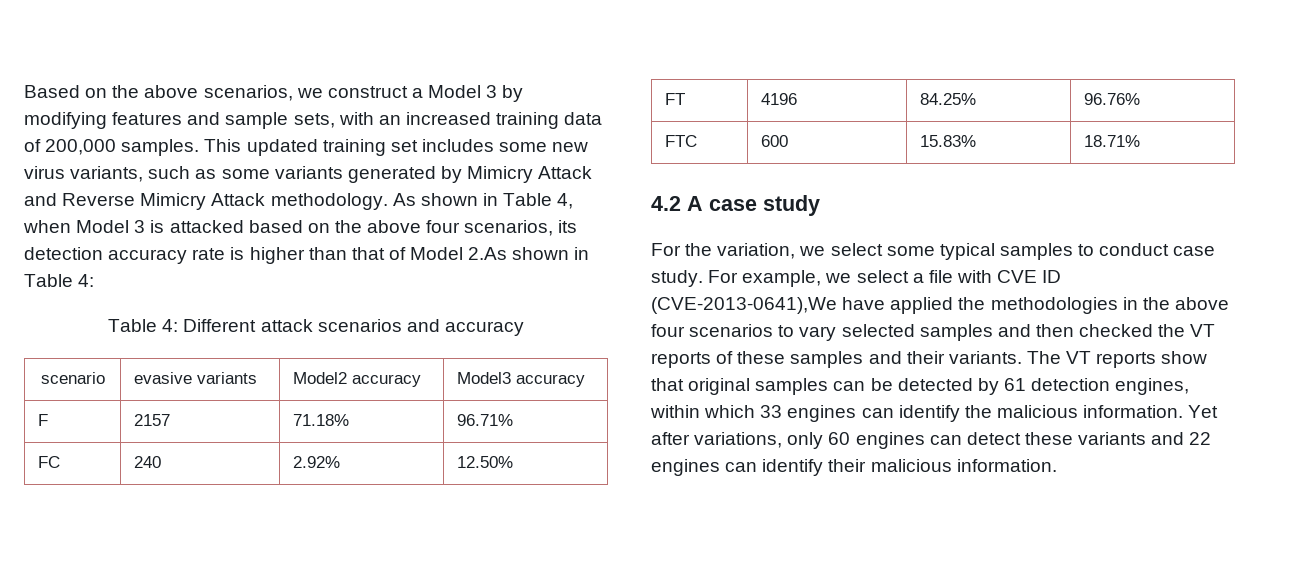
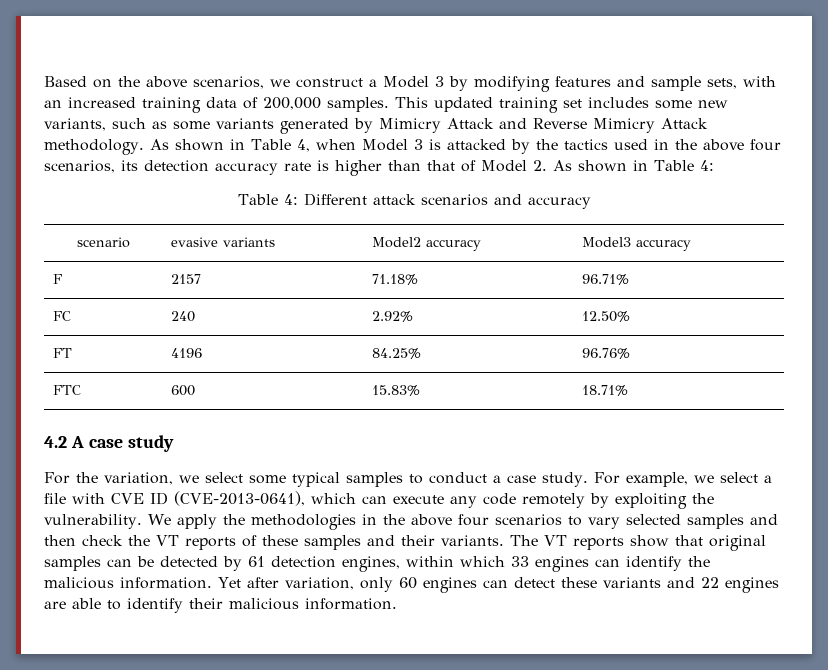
[24,166,65,179] virus -> (728, 104) none
[248,220,330,233] based on -> [510,139,669,154] by the tactics used in
[468,247,508,260] 2.As -> [533,160,572,171] 2. As
(1170, 249) none -> [493,475,501,483] a
[651,297,954,314] (CVE-2013-0641),We have applied -> [174,491,714,509] [44,514,217,529] (CVE-2013-0641), which can execute any code remotely by exploiting the vulnerability. We apply
[1079,324,1154,337] checked -> [82,535,123,546] check
[694,432,783,448] variations, -> [284,577,354,590] variation,
[725,462,758,472] can -> [44,598,121,610] are able to

